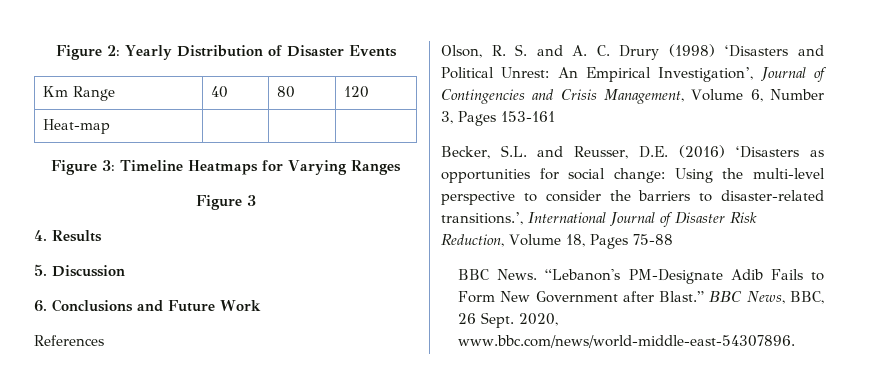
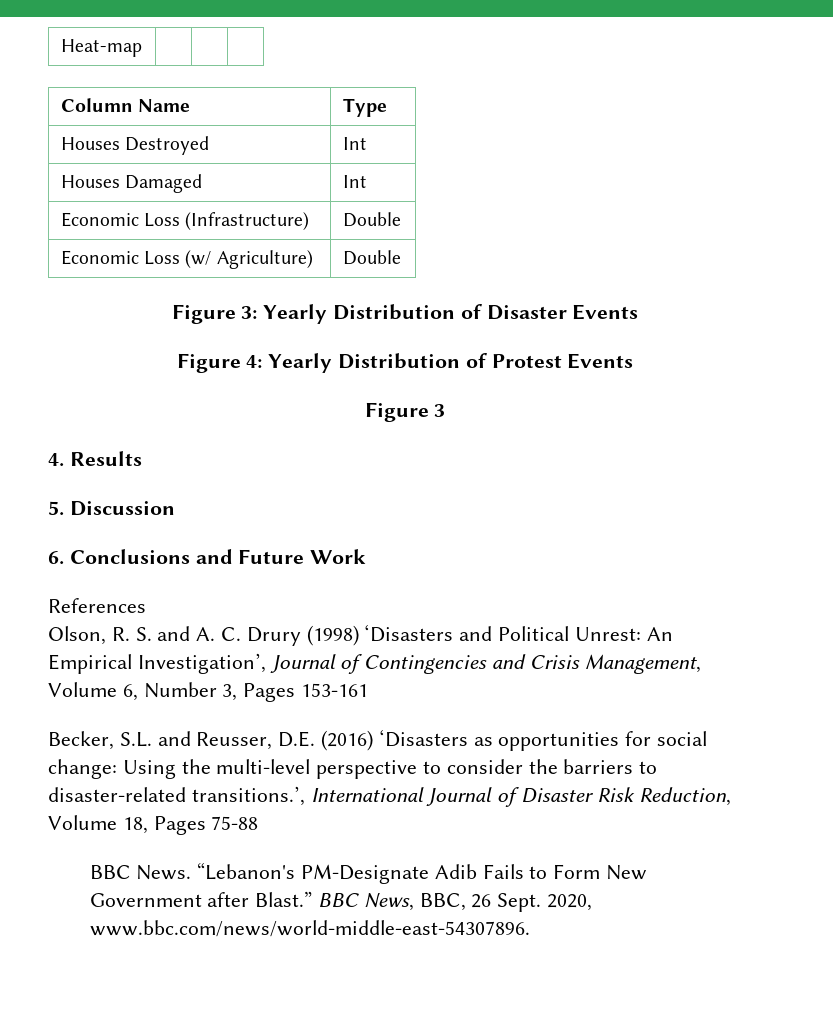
[55,45,120,60] Figure 2: -> [60,39,142,57] [60,98,190,112] [342,98,387,117] [60,136,209,155] [342,137,367,150] [60,174,202,193] [342,175,367,188] [60,212,310,230] [342,212,401,227] [60,250,313,269] [342,250,401,265] [171,304,258,324] Heat-map | | | // Column Name | Type // Houses Destroyed | Int // Houses Damaged | Int // Economic Loss (Infrastructure) | Double // Economic Loss (w/ Agriculture) | Double // Figure 3:
[42,86,115,101] [210,86,228,98] [276,86,295,98] [343,86,369,98] [42,119,110,134] [51,160,401,175] // Km Range | 40 | 80 | 120 // Heat-map | | | // Figure 3: Timeline Heatmaps for Varying Ranges -> [176,353,634,373] // Figure 4: Yearly Distribution of Protest Events

